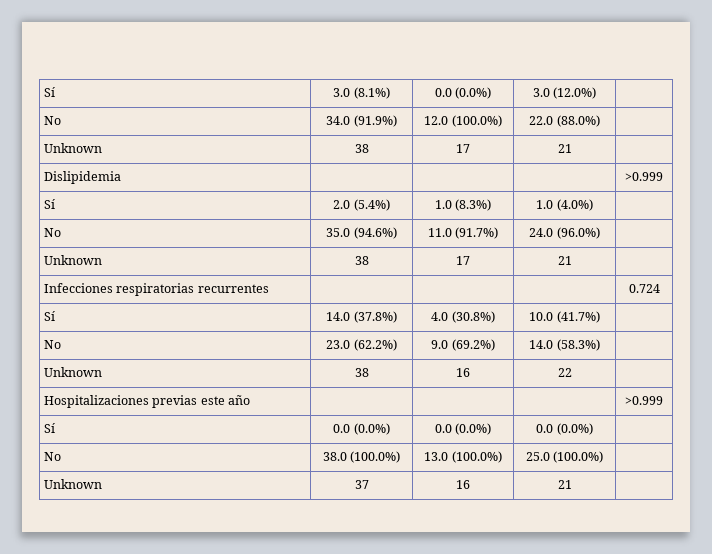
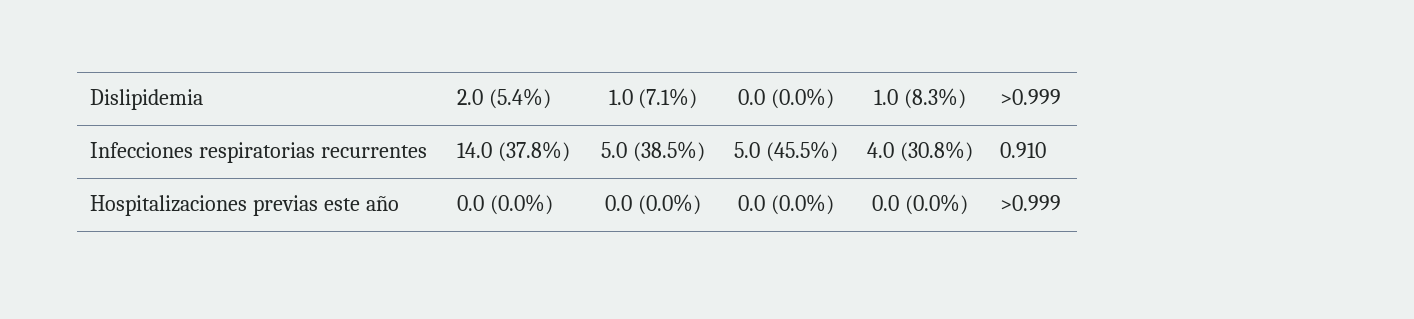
[44,87,56,97] [333,87,390,99] [434,87,492,99] [532,87,597,99] [44,116,62,125] [326,115,397,127] [424,115,502,127] [529,115,600,127] [44,143,103,153] [354,144,369,153] [456,144,470,153] [557,144,572,153] Sí | 3.0 (8.1%) | 0.0 (0.0%) | 3.0 (12.0%) | // No | 34.0 (91.9%) | 12.0 (100.0%) | 22.0 (88.0%) | // Unknown | 38 | 17 | 21 | // -> (90, 99) none
[625,172,663,181] [44,199,56,209] | | | >0.999 // Sí | -> (204, 99) none
[455,199,492,211] [536,199,593,211] [44,228,62,237] [326,227,397,239] [427,227,499,239] [529,227,600,239] [44,255,103,265] [354,256,369,265] [456,256,470,265] [557,256,572,265] (8.3%) | 1.0 (4.0%) | // No | 35.0 (94.6%) | 11.0 (91.7%) | 24.0 (96.0%) | // Unknown | 38 | 17 | 21 | -> [638,88,698,109] [738,88,834,109] [874,88,966,109] [1000,89,1062,105] (7.1%) | 0.0 (0.0%) | 1.0 (8.3%) | >0.999
[628,284,660,293] [44,311,56,321] | | | 0.724 // Sí | -> (428, 151) none
[431,311,495,323] [529,311,600,323] [44,340,62,349] [326,339,397,351] [431,339,495,351] [529,339,600,351] [44,367,103,377] [354,368,369,377] [456,368,470,377] [557,368,572,377] 4.0 (30.8%) | 10.0 (41.7%) | // No | 23.0 (62.2%) | 9.0 (69.2%) | 14.0 (58.3%) | // Unknown | 38 | 16 | 22 | -> [601,141,705,162] [734,141,838,162] [867,141,973,162] [1000,142,1047,158] 5.0 (38.5%) | 5.0 (45.5%) | 4.0 (30.8%) | 0.910
[625,396,663,405] [44,423,56,433] [333,423,390,435] [434,423,492,435] [536,423,593,435] [44,452,62,461] [322,451,401,463] [424,451,502,463] [525,451,604,463] [44,479,103,489] [354,480,369,489] [456,480,470,489] [557,480,572,489] | | | >0.999 // Sí | 0.0 (0.0%) | 0.0 (0.0%) | 0.0 (0.0%) | // No | 38.0 (100.0%) | 13.0 (100.0%) | 25.0 (100.0%) | // Unknown | 37 | 16 | 21 | -> [457,194,554,215] [605,194,701,215] [738,194,834,215] [872,194,968,215] [1000,195,1062,211] 0.0 (0.0%) | 0.0 (0.0%) | 0.0 (0.0%) | 0.0 (0.0%) | >0.999

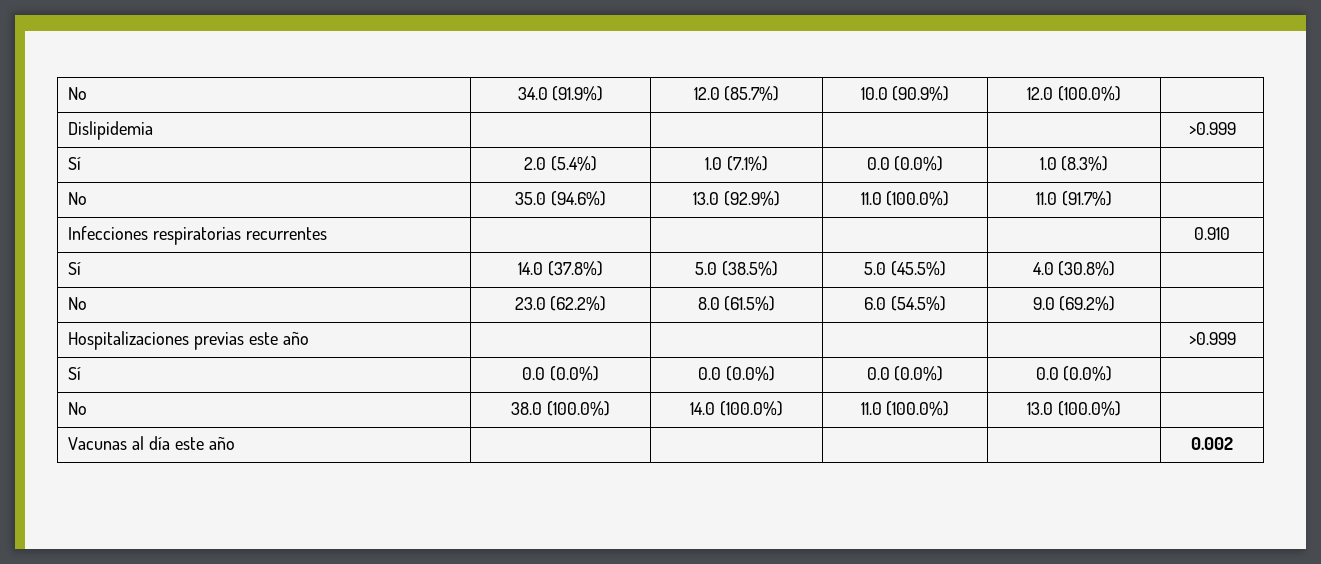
(90, 99) none -> [68,87,88,100] [517,86,604,101] [693,86,780,101] [860,86,950,101] [1027,86,1121,101] No | 34.0 (91.9%) | 12.0 (85.7%) | 10.0 (90.9%) | 12.0 (100.0%) | //
(204, 99) none -> [1188,122,1236,135] [68,157,82,170] | | | | >0.999 // Sí |
[1000,89,1062,105] >0.999 -> [68,192,88,205] [515,191,606,206] [693,191,780,206] [860,191,950,206] [1036,191,1112,206] // No | 35.0 (94.6%) | 13.0 (92.9%) | 11.0 (100.0%) | 11.0 (91.7%) |
(428, 151) none -> [1194,227,1230,240] [68,262,82,275] | | | | 0.910 // Sí |
[1000,142,1047,158] 0.910 -> [68,297,88,310] [514,296,607,311] [697,296,776,311] [864,296,946,311] [1032,296,1116,311] // No | 23.0 (62.2%) | 8.0 (61.5%) | 6.0 (54.5%) | 9.0 (69.2%) |
(399, 203) none -> [1188,332,1236,345] [68,367,82,380] | | | | >0.999 // Sí |
[1000,195,1062,211] >0.999 -> [68,402,88,415] [511,401,610,416] [690,401,783,416] [860,401,950,416] [1027,401,1121,416] [68,436,235,450] [1191,437,1233,450] // No | 38.0 (100.0%) | 14.0 (100.0%) | 11.0 (100.0%) | 13.0 (100.0%) | // Vacunas al día este año | | | | | 0.002

